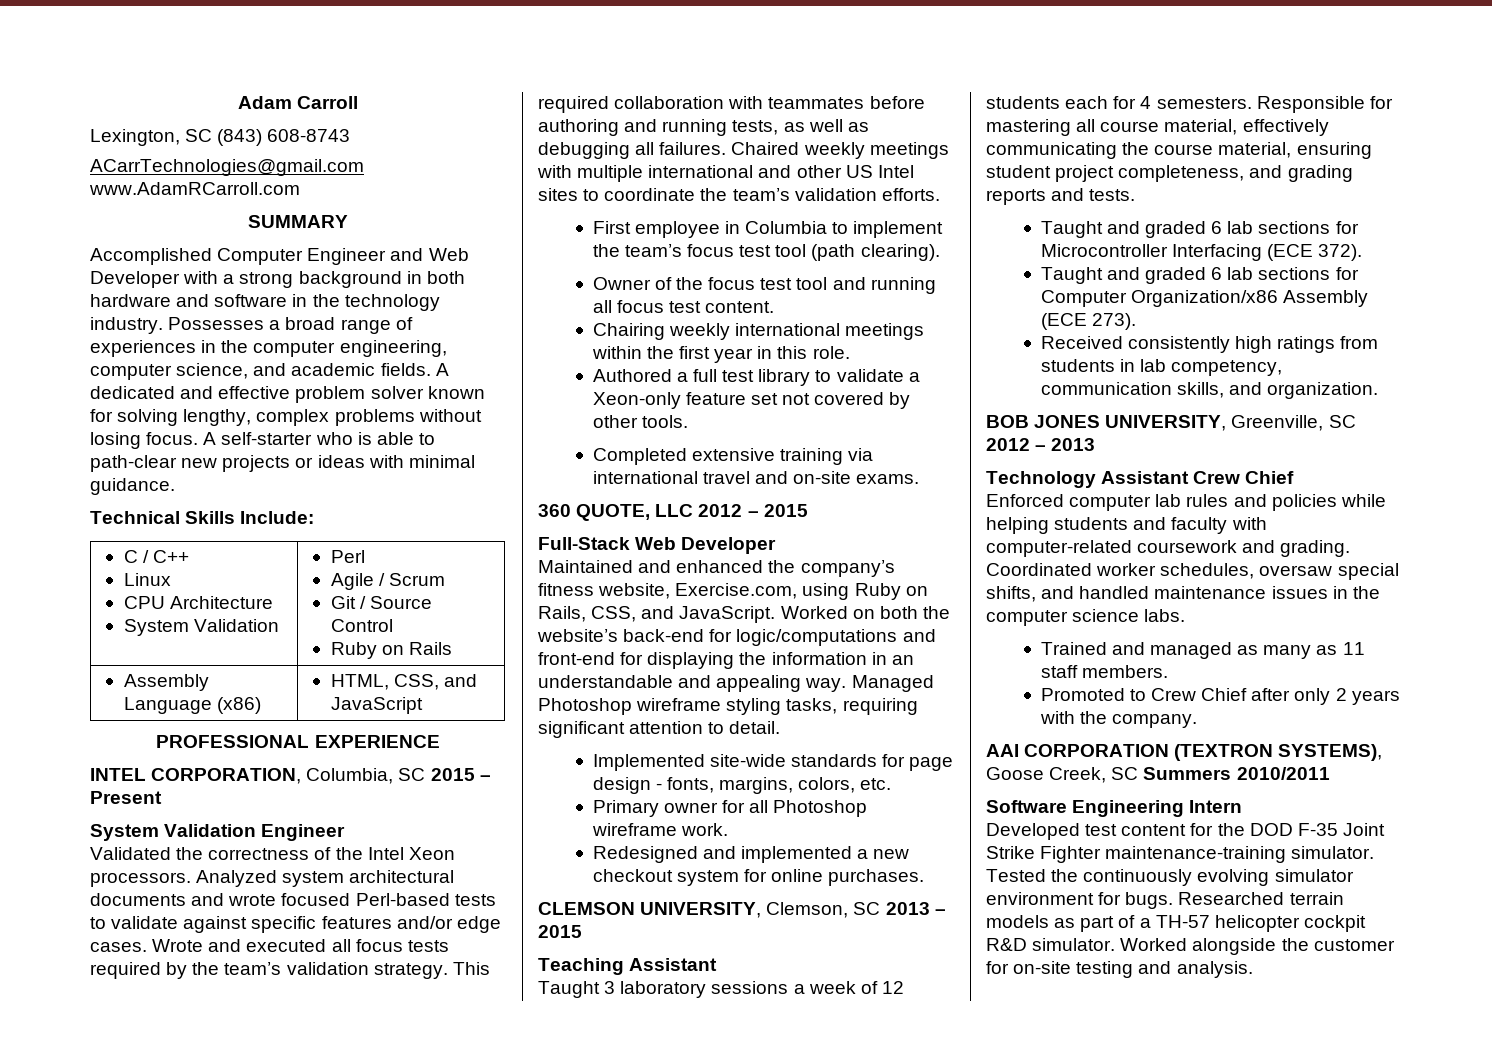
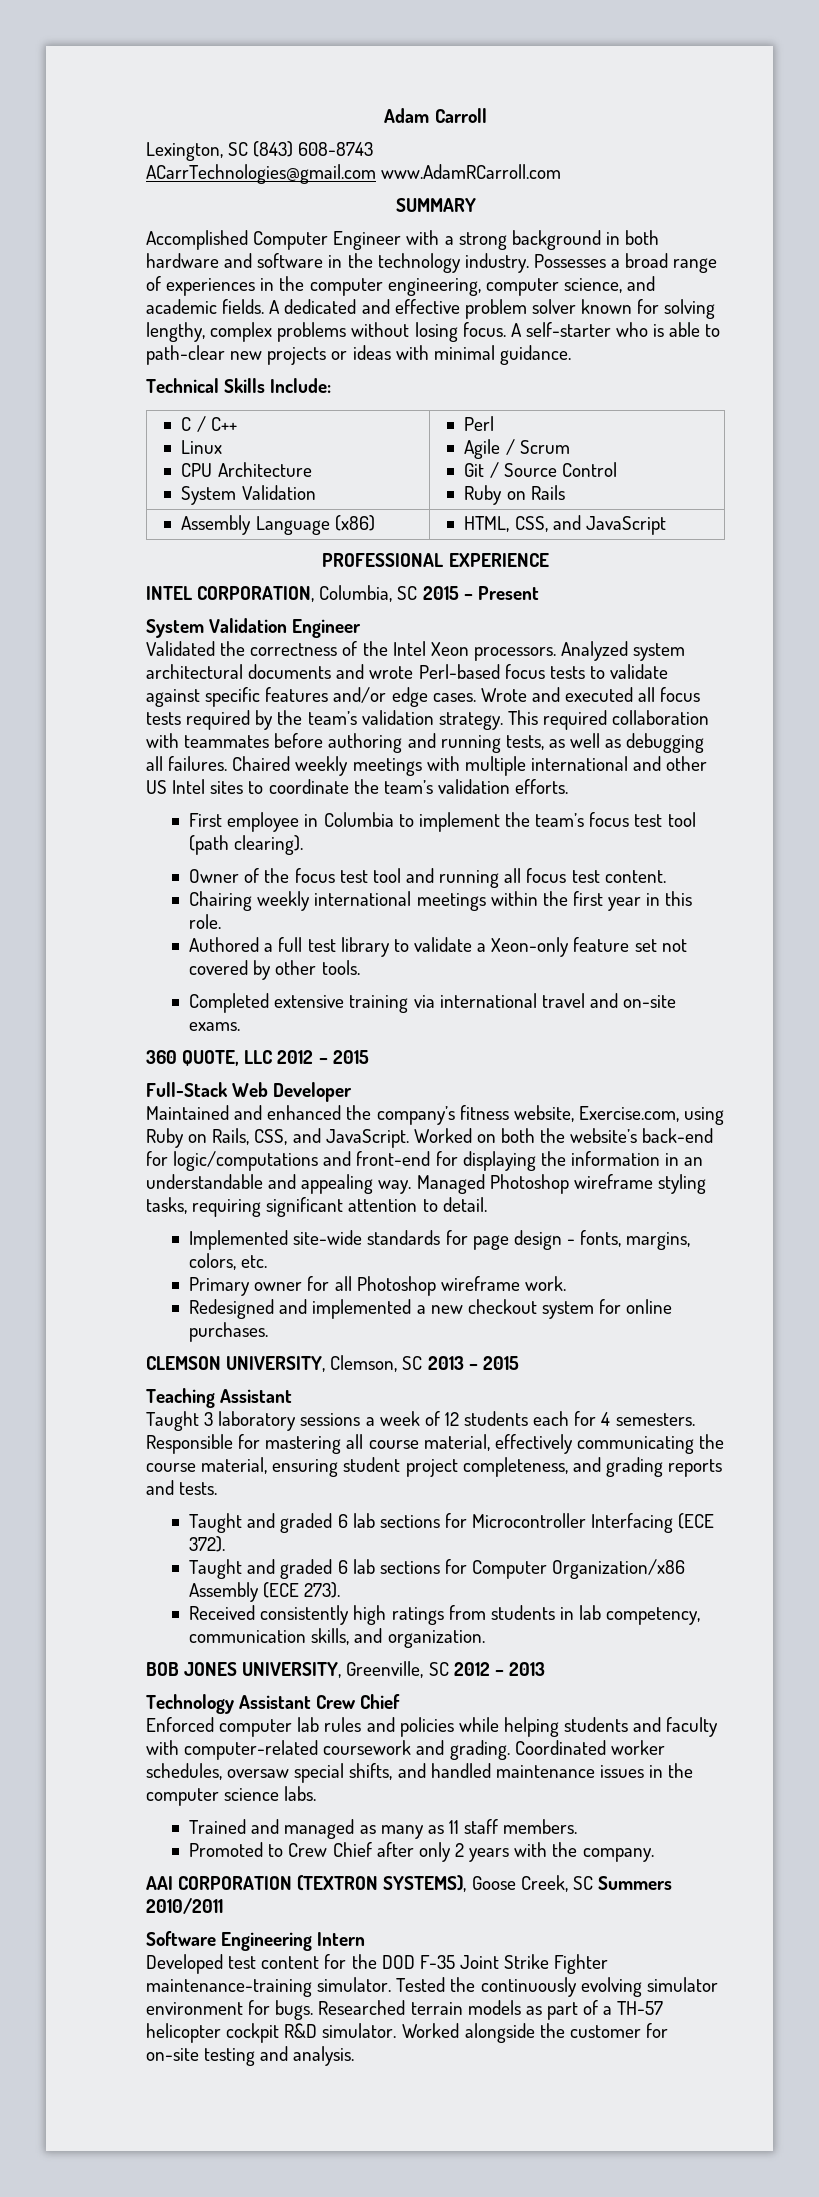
[390,248,469,261] [90,271,180,288] and Web Developer -> (402, 240) none
[281,893,450,906] focused Perl-based -> [418,664,545,679] Perl-based focus

